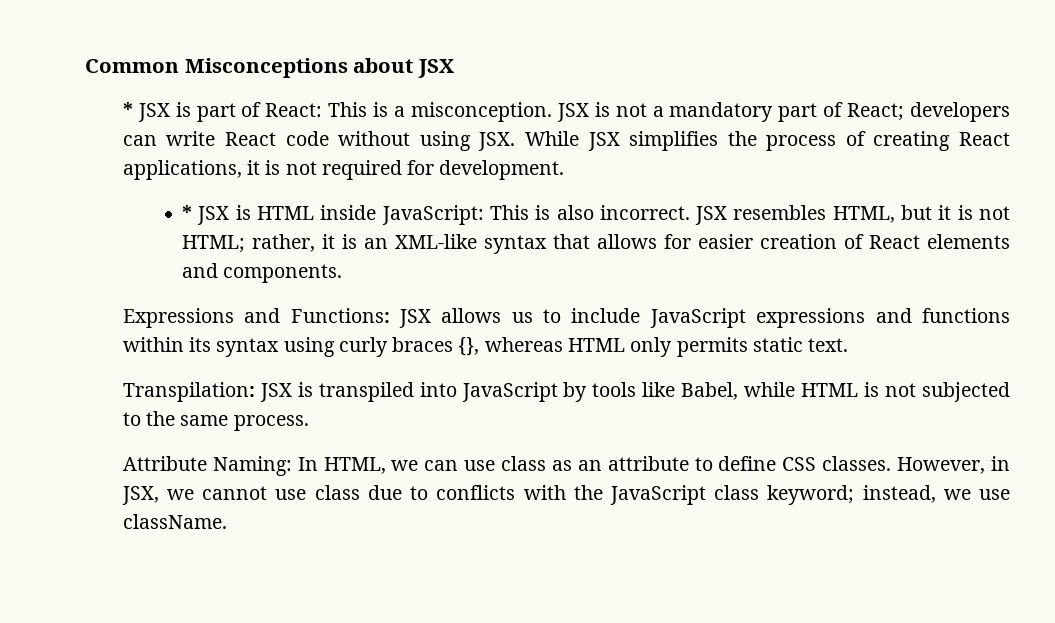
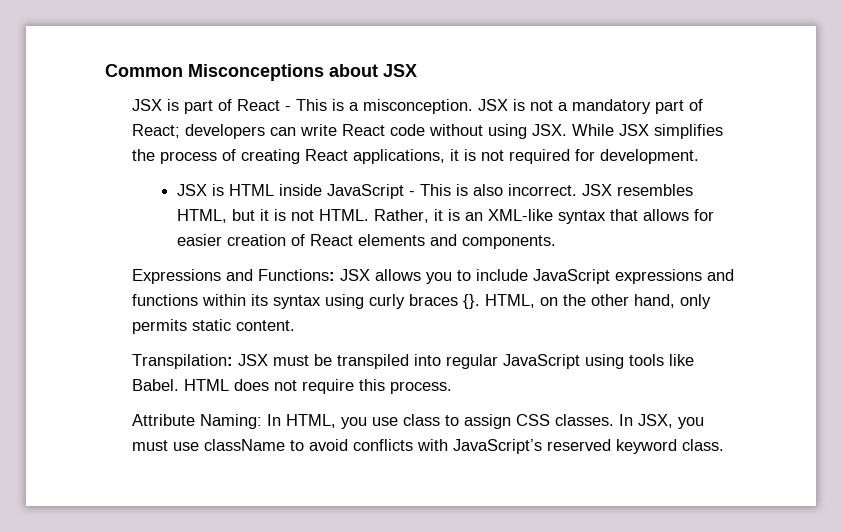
[122,102,133,117] * -> (417, 70) none
[265,103,323,117] React: -> [237,99,292,111] React -
[182,205,193,220] * -> (700, 156) none
[381,205,484,225] JavaScript: -> [327,184,416,199] JavaScript -
[182,234,316,253] HTML; rather, -> [319,209,430,223] HTML. Rather,
[511,312,533,323] us -> [426,272,453,284] you
[458,337,625,356] {}, whereas HTML -> [463,294,676,309] {}. HTML, on the other hand,
[808,338,849,352] text. -> [236,320,296,331] content.
[297,382,1011,402] [122,411,229,426] is transpiled into JavaScript by tools like Babel, while HTML is not subjected to the same -> [273,354,695,369] [132,379,386,394] must be transpiled into regular JavaScript using tools like Babel. HTML does not require this
[391,456,1011,474] [121,485,1010,505] [122,514,227,529] we can use class as an attribute to define CSS classes. However, in JSX, we cannot use class due to conflicts with the JavaScript class keyword; instead, we use className. -> [341,414,705,429] [132,439,725,454] you use class to assign CSS classes. In JSX, you must use className to avoid conflicts with JavaScript’s reserved keyword class.

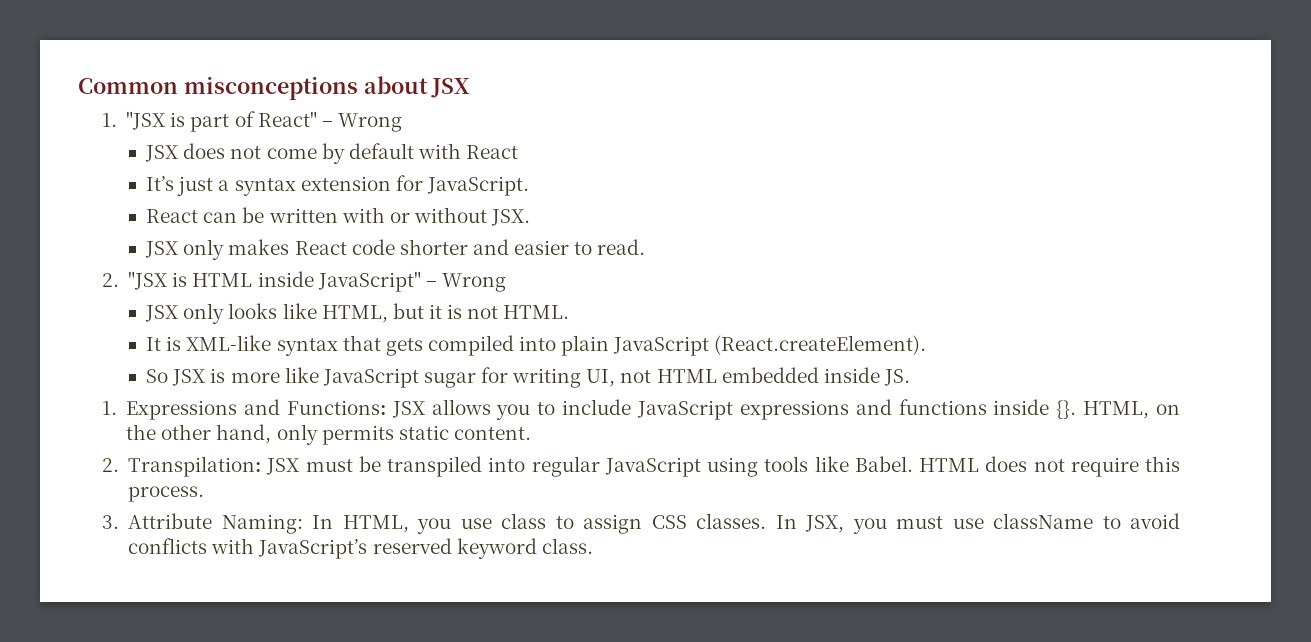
[188,64,324,81] Misconceptions -> [183,76,358,100] misconceptions
[132,99,163,111] JSX -> [101,111,166,130] 1. "JSX
[237,99,704,114] [132,124,724,139] [132,149,700,164] [177,184,694,199] React - This is a misconception. JSX is not a mandatory part of React; developers can write React code without using JSX. While JSX simplifies the process of creating React applications, it is not required for development. // JSX is HTML inside JavaScript - This is also incorrect. JSX resembles -> [257,111,402,132] [145,143,519,164] [146,175,529,196] [146,207,531,226] [145,239,646,260] [101,271,506,292] [145,303,317,324] React" – Wrong // JSX does not come by default with React // It’s just a syntax extension for JavaScript. // React can be written with or without JSX. // JSX only makes React code shorter and easier to read. // 2. "JSX is HTML inside JavaScript" – Wrong // JSX only looks like
[374,209,715,224] [177,234,557,249] Rather, it is an XML-like syntax that allows for easier creation of React elements and components. // -> [146,335,927,356] [146,367,910,388] [101,401,117,415] // It is XML-like syntax that gets compiled into plain JavaScript (React.createElement). // So JSX is more like JavaScript sugar for writing UI, not HTML embedded inside JS. // 1.
[202,294,459,309] within its syntax using curly braces -> [993,399,1050,415] inside
(296, 325) none -> [101,458,119,472] 2.
(453, 387) none -> [101,515,119,529] 3.

